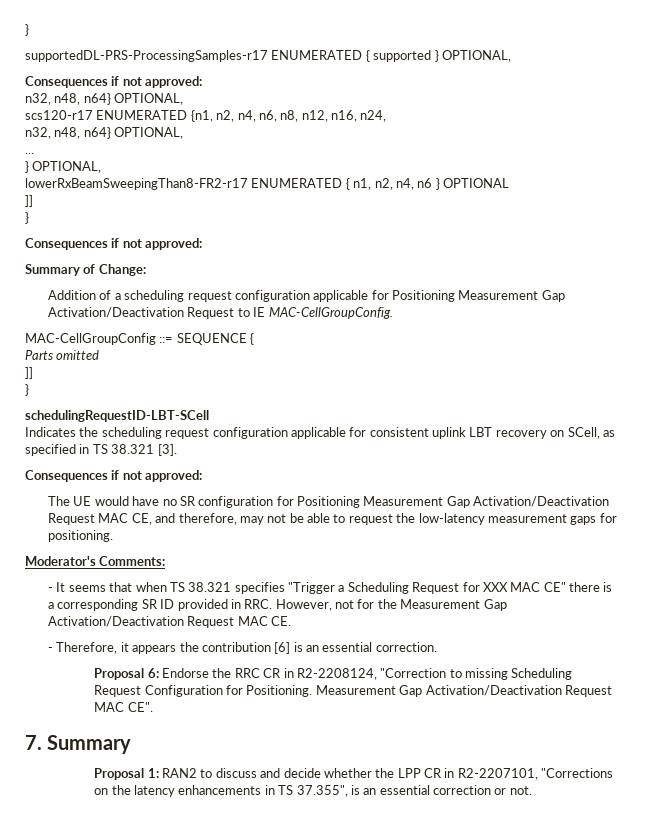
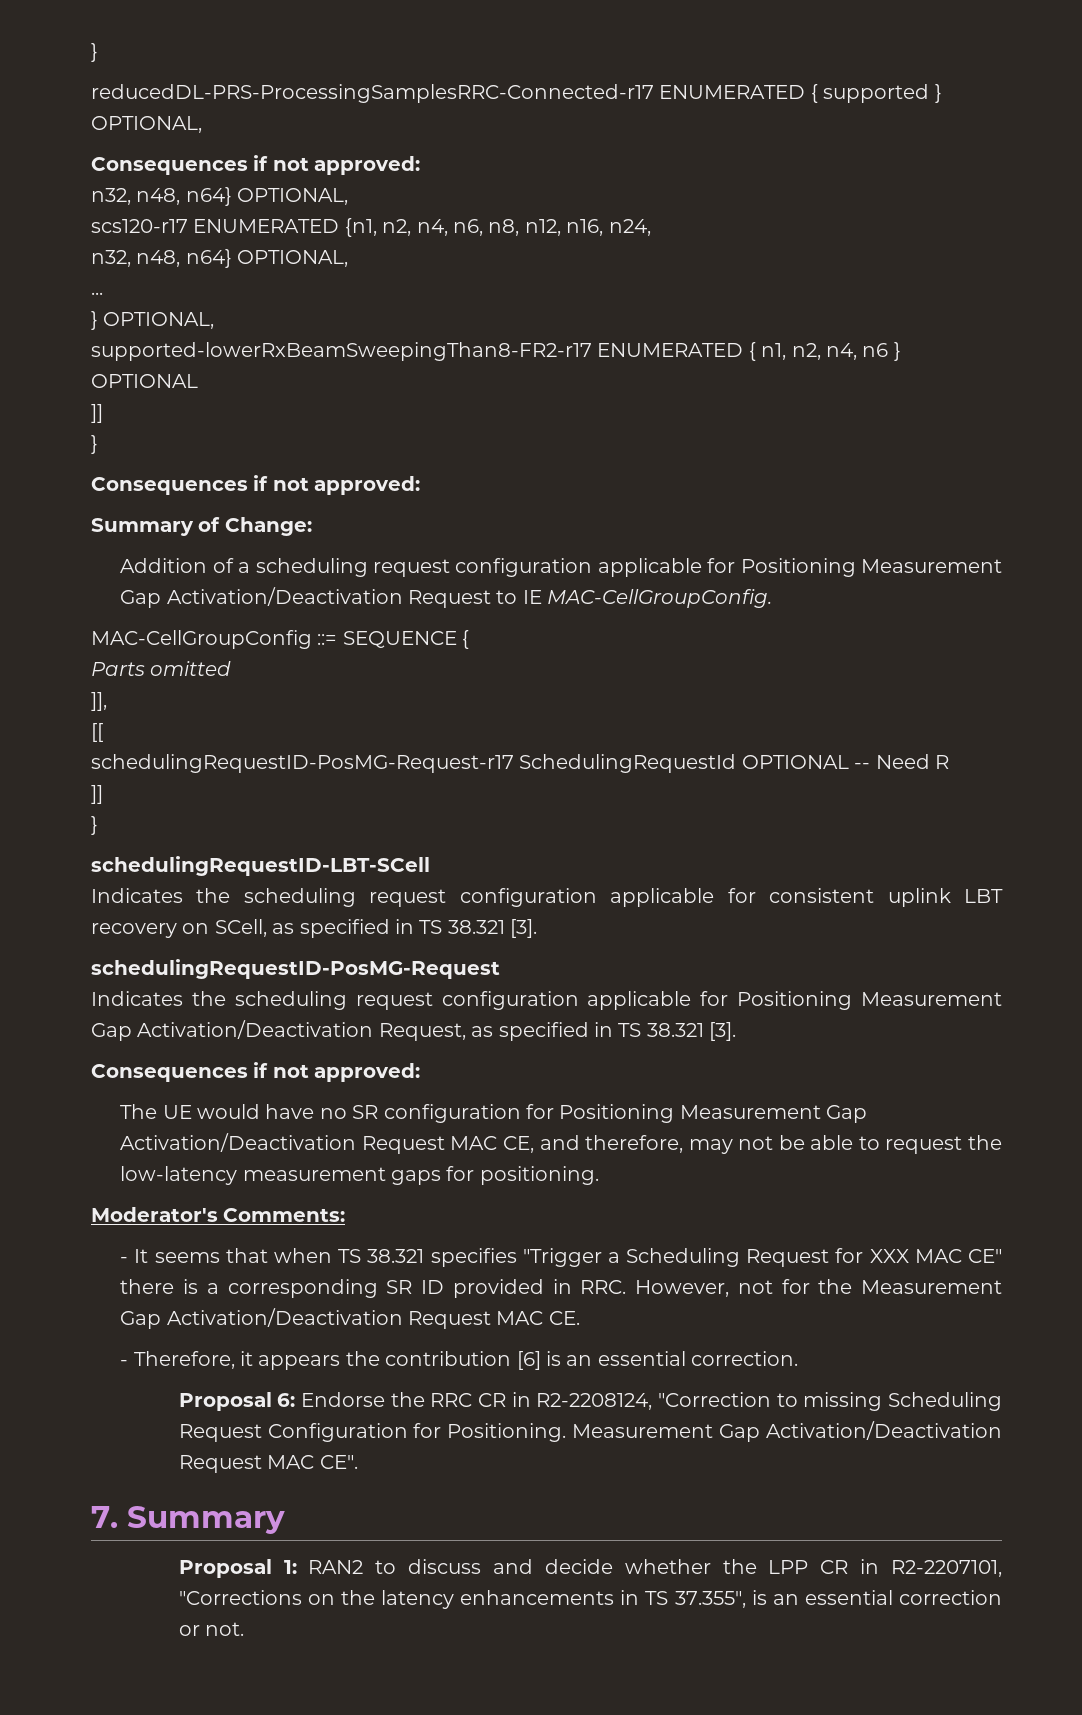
[25,24,29,36] [25,50,268,62] } // supportedDL-PRS-ProcessingSamples-r17 -> [91,43,98,62] [91,84,654,103] } // reducedDL-PRS-ProcessingSamplesRRC-Connected-r17
[25,178,248,190] lowerRxBeamSweepingThan8-FR2-r17 -> [91,342,592,361] supported-lowerRxBeamSweepingThan8-FR2-r17
(100, 355) none -> [91,692,107,711] [91,723,103,742] [91,754,949,773] // ]], // [[ // schedulingRequestID-PosMG-Request-r17 SchedulingRequestId OPTIONAL -- Need R
(177, 450) none -> [91,959,500,979] [91,991,1002,1010] [91,1020,737,1041] // schedulingRequestID-PosMG-Request // Indicates the scheduling request configuration applicable for Positioning Measurement Gap Activation/Deactivation Request, as specified in TS 38.321 [3].

